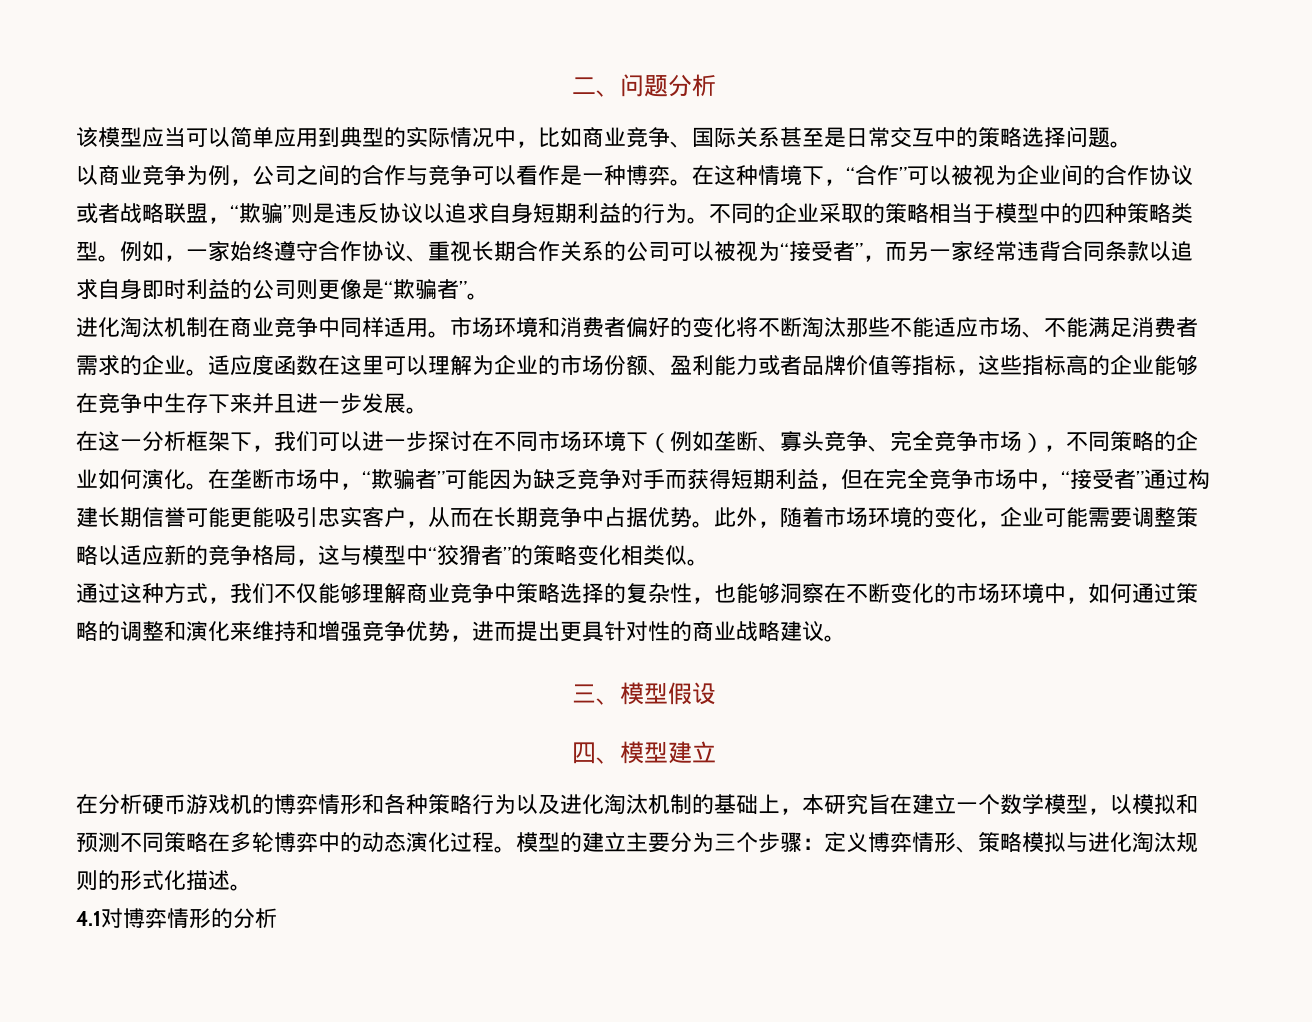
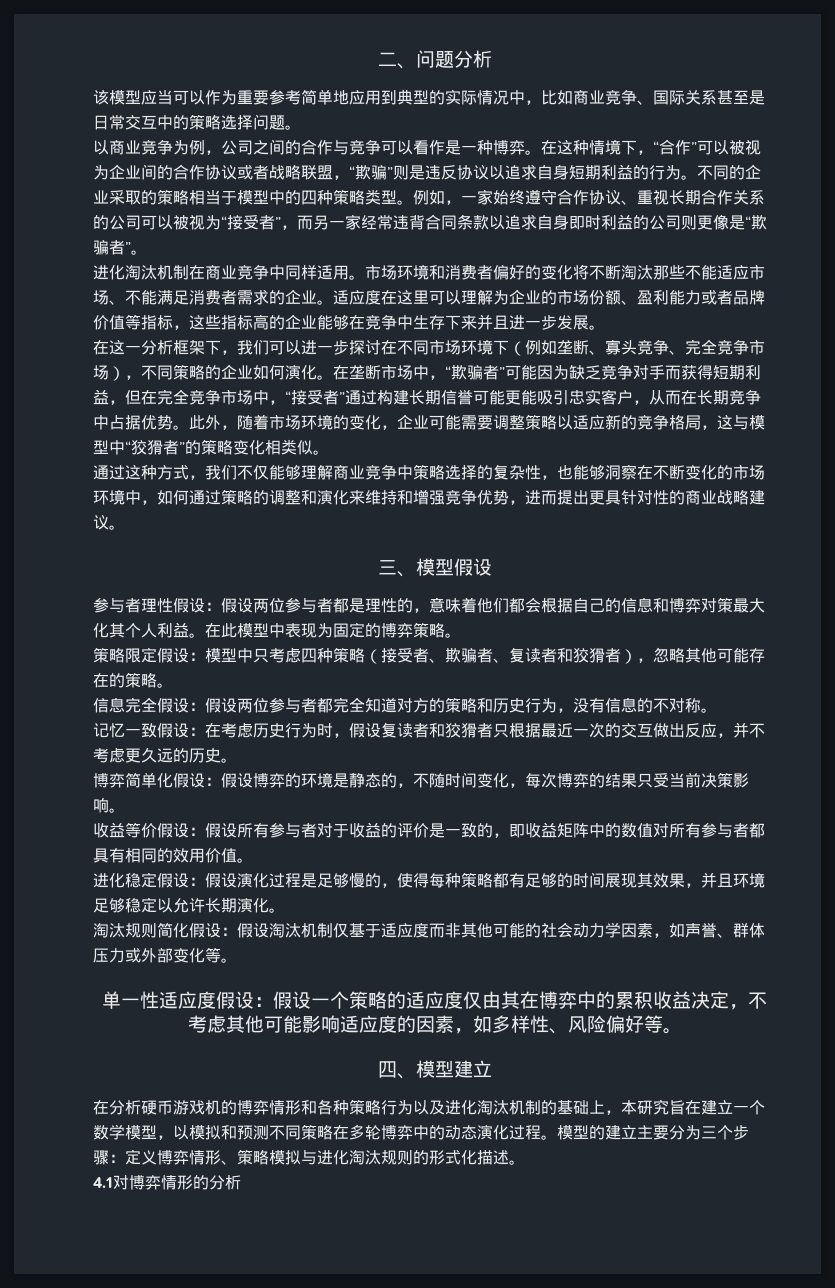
[230,127,274,148] 简单 -> [205,89,349,105] 作为重要参考简单地
[274,355,318,376] 函数 -> (381, 297) none
(716, 693) none -> [93,597,765,613] [93,622,461,638] [93,647,765,664] [93,672,173,688] [93,697,717,713] [93,722,765,738] [93,747,237,763] [93,772,749,788] [93,797,125,813] [93,822,765,838] [93,848,253,863] [93,872,765,888] [93,897,285,913] [93,922,765,938] [93,947,237,963] [102,991,767,1010] [187,1015,682,1034] // 参与者理性假设：假设两位参与者都是理性的，意味着他们都会根据自己的信息和博弈对策最大化其个人利益。在此模型中表现为固定的博弈策略。 // 策略限定假设：模型中只考虑四种策略（接受者、欺骗者、复读者和狡猾者），忽略其他可能存在的策略。 // 信息完全假设：假设两位参与者都完全知道对方的策略和历史行为，没有信息的不对称。 // 记忆一致假设：在考虑历史行为时，假设复读者和狡猾者只根据最近一次的交互做出反应，并不考虑更久远的历史。 // 博弈简单化假设：假设博弈的环境是静态的，不随时间变化，每次博弈的结果只受当前决策影响。 // 收益等价假设：假设所有参与者对于收益的评价是一致的，即收益矩阵中的数值对所有参与者都具有相同的效用价值。 // 进化稳定假设：假设演化过程是足够慢的，使得每种策略都有足够的时间展现其效果，并且环境足够稳定以允许长期演化。 // 淘汰规则简化假设：假设淘汰机制仅基于适应度而非其他可能的社会动力学因素，如声誉、群体压力或外部变化等。 // 单一性适应度假设：假设一个策略的适应度仅由其在博弈中的累积收益决定，不考虑其他可能影响适应度的因素，如多样性、风险偏好等。

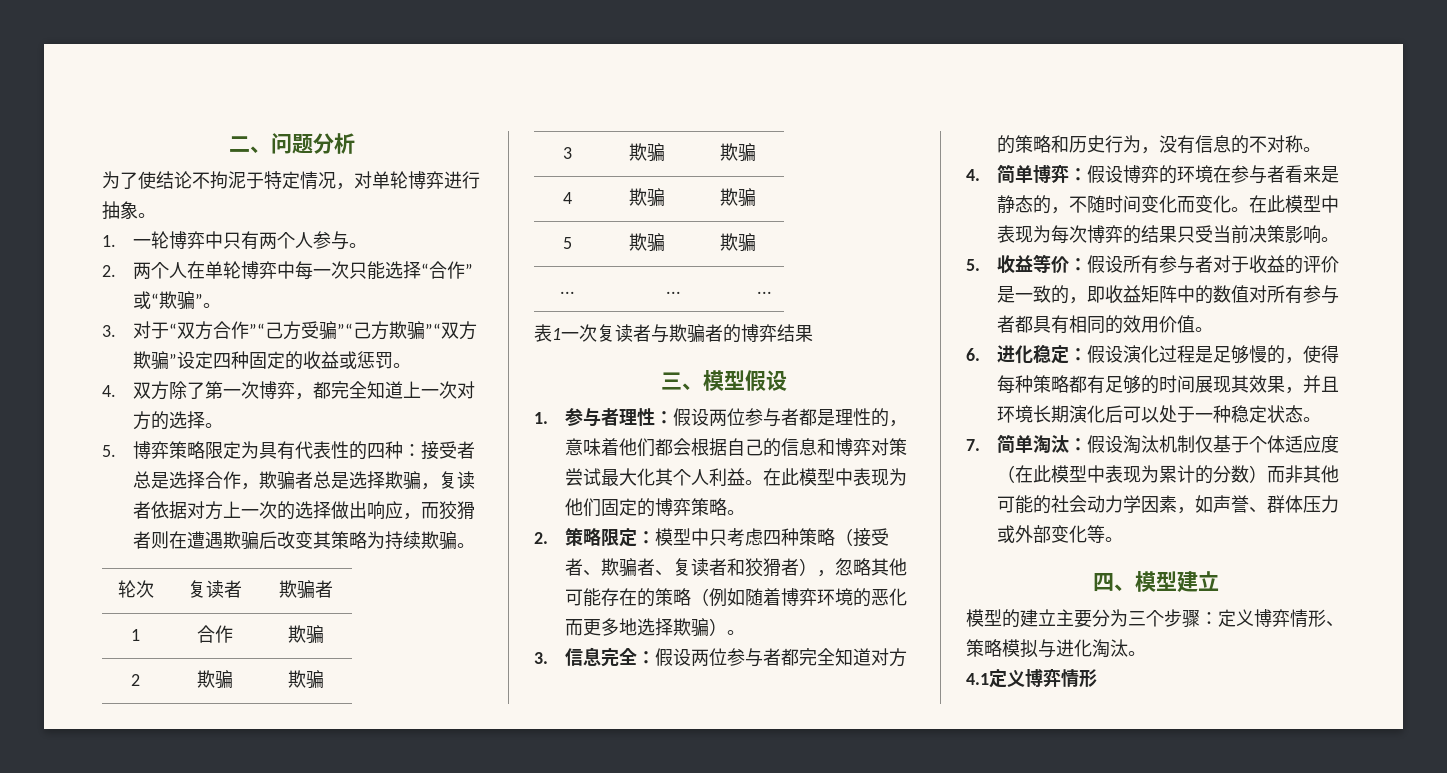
[93,89,765,105] [93,114,301,130] [93,139,761,155] [93,164,761,180] [93,189,765,205] [93,214,767,230] [93,240,147,255] [93,264,765,280] [93,289,765,305] [93,314,605,330] [93,339,765,356] [93,364,761,381] [93,389,761,405] [93,414,765,430] [93,439,329,455] [93,464,765,480] [93,489,765,505] [93,515,125,530] 该模型应当可以作为重要参考简单地应用到典型的实际情况中，比如商业竞争、国际关系甚至是日常交互中的策略选择问题。 // 以商业竞争为例，公司之间的合作与竞争可以看作是一种博弈。在这种情境下，“合作”可以被视为企业间的合作协议或者战略联盟，“欺骗”则是违反协议以追求自身短期利益的行为。不同的企业采取的策略相当于模型中的四种策略类型。例如，一家始终遵守合作协议、重视长期合作关系的公司可以被视为“接受者”，而另一家经常违背合同条款以追求自身即时利益的公司则更像是“欺骗者”。 // 进化淘汰机制在商业竞争中同样适用。市场环境和消费者偏好的变化将不断淘汰那些不能适应市场、不能满足消费者需求的企业。适应度在这里可以理解为企业的市场份额、盈利能力或者品牌价值等指标，这些指标高的企业能够在竞争中生存下来并且进一步发展。 // 在这一分析框架下，我们可以进一步探讨在不同市场环境下（例如垄断、寡头竞争、完全竞争市场），不同策略的企业如何演化。在垄断市场中，“欺骗者”可能因为缺乏竞争对手而获得短期利益，但在完全竞争市场中，“接受者”通过构建长期信誉可能更能吸引忠实客户，从而在长期竞争中占据优势。此外，随着市场环境的变化，企业可能需要调整策略以适应新的竞争格局，这与模型中“狡猾者”的策略变化相类似。 // 通过这种方式，我们不仅能够理解商业竞争中策略选择的复杂性，也能够洞察在不断变化的市场环境中，如何通过策略的调整和演化来维持和增强竞争优势，进而提出更具针对性的商业战略建议。 -> [102,171,480,190] [102,201,156,219] [102,231,367,250] [102,261,473,280] [132,291,221,310] [102,321,477,340] [132,351,411,370] [102,381,475,400] [132,411,223,430] [102,441,475,460] [132,471,475,490] [132,501,475,520] [132,531,475,550] [117,580,154,598] [187,580,242,598] [279,580,333,599] [131,629,140,641] [196,625,233,643] [288,625,324,644] [131,674,140,686] [196,670,233,689] [288,670,324,689] [563,147,572,159] [628,143,665,162] [720,143,756,162] [563,192,572,204] [628,188,665,207] [720,188,756,207] [563,237,572,249] [628,233,665,252] [720,233,756,252] [560,291,575,294] [666,291,682,294] [757,291,773,294] [534,324,813,343] 为了使结论不拘泥于特定情况，对单轮博弈进行抽象。 // 1.一轮博弈中只有两个人参与。 // 2.两个人在单轮博弈中每一次只能选择“合作”或“欺骗”。 // 3.对于“双方合作”“己方受骗”“己方欺骗”“双方欺骗”设定四种固定的收益或惩罚。 // 4.双方除了第一次博弈，都完全知道上一次对方的选择。 // 5.博弈策略限定为具有代表性的四种：接受者总是选择合作，欺骗者总是选择欺骗，复读者依据对方上一次的选择做出响应，而狡猾者则在遭遇欺骗后改变其策略为持续欺骗。 // 轮次 | 复读者 | 欺骗者 // 1 | 合作 | 欺骗 // 2 | 欺骗 | 欺骗 // 3 | 欺骗 | 欺骗 // 4 | 欺骗 | 欺骗 // 5 | 欺骗 | 欺骗 // ... | ... | ... // 表1一次复读者与欺骗者的博弈结果
(492, 567) none -> [534,412,548,424] 1.
[173,598,205,613] 假设 -> (655, 417) none
(733, 605) none -> [564,468,601,486] 尝试
(333, 630) none -> [564,498,601,517] 他们
[93,647,189,663] 策略限定假设 -> [534,528,637,547] 2.策略限定
[157,683,173,688] 。 // -> [690,588,907,607] [564,618,745,637] [534,652,548,664] （例如随着博弈环境的恶化而更多地选择欺骗）。 // 3.
[157,698,189,713] 假设 -> (637, 656) none
[93,722,765,738] [93,747,237,763] [93,772,205,788] 记忆一致假设：在考虑历史行为时，假设复读者和狡猾者只根据最近一次的交互做出反应，并不考虑更久远的历史。 // 博弈简单化假设 -> [966,164,1069,183] 4.简单博弈
(333, 780) none -> [1212,165,1321,184] 在参与者看来
[509,783,525,788] ， -> [1176,195,1339,213] [996,225,1051,243] 而变化。在此模型中表现为
(125, 810) none -> [966,259,980,271] 5.
[157,823,189,838] 假设 -> (1069, 264) none
(253, 860) none -> [966,348,980,361] 6.
[157,873,189,888] 假设 -> (1069, 354) none
[93,897,285,913] [93,922,221,938] 足够稳定以允许长期演化。 // 淘汰规则简化假设 -> [1032,405,1321,423] [966,434,1069,453] 长期演化后可以处于一种稳定状态。 // 7.简单淘汰
[381,923,429,938] 适应度 -> [1248,435,1339,453] [996,465,1267,484] 个体适应度（在此模型中表现为累计的分数）
[102,991,767,1010] [187,1015,682,1034] [377,1060,492,1079] [93,1099,765,1115] [93,1124,557,1140] 单一性适应度假设：假设一个策略的适应度仅由其在博弈中的累积收益决定，不考虑其他可能影响适应度的因素，如多样性、风险偏好等。 // 四、模型建立 // 在分析硬币游戏机的博弈情形和各种策略行为以及进化淘汰机制的基础上，本研究旨在建立一个数学模型，以模拟和预测不同策略在多轮博弈中的动态演化过程。 -> [1092,571,1219,592] 四、模型建立 //
[381,1150,509,1165] 规则的形式化描述 -> (1128, 648) none
[113,1175,241,1190] 对博弈情形的分析 -> [989,669,1097,688] 定义博弈情形

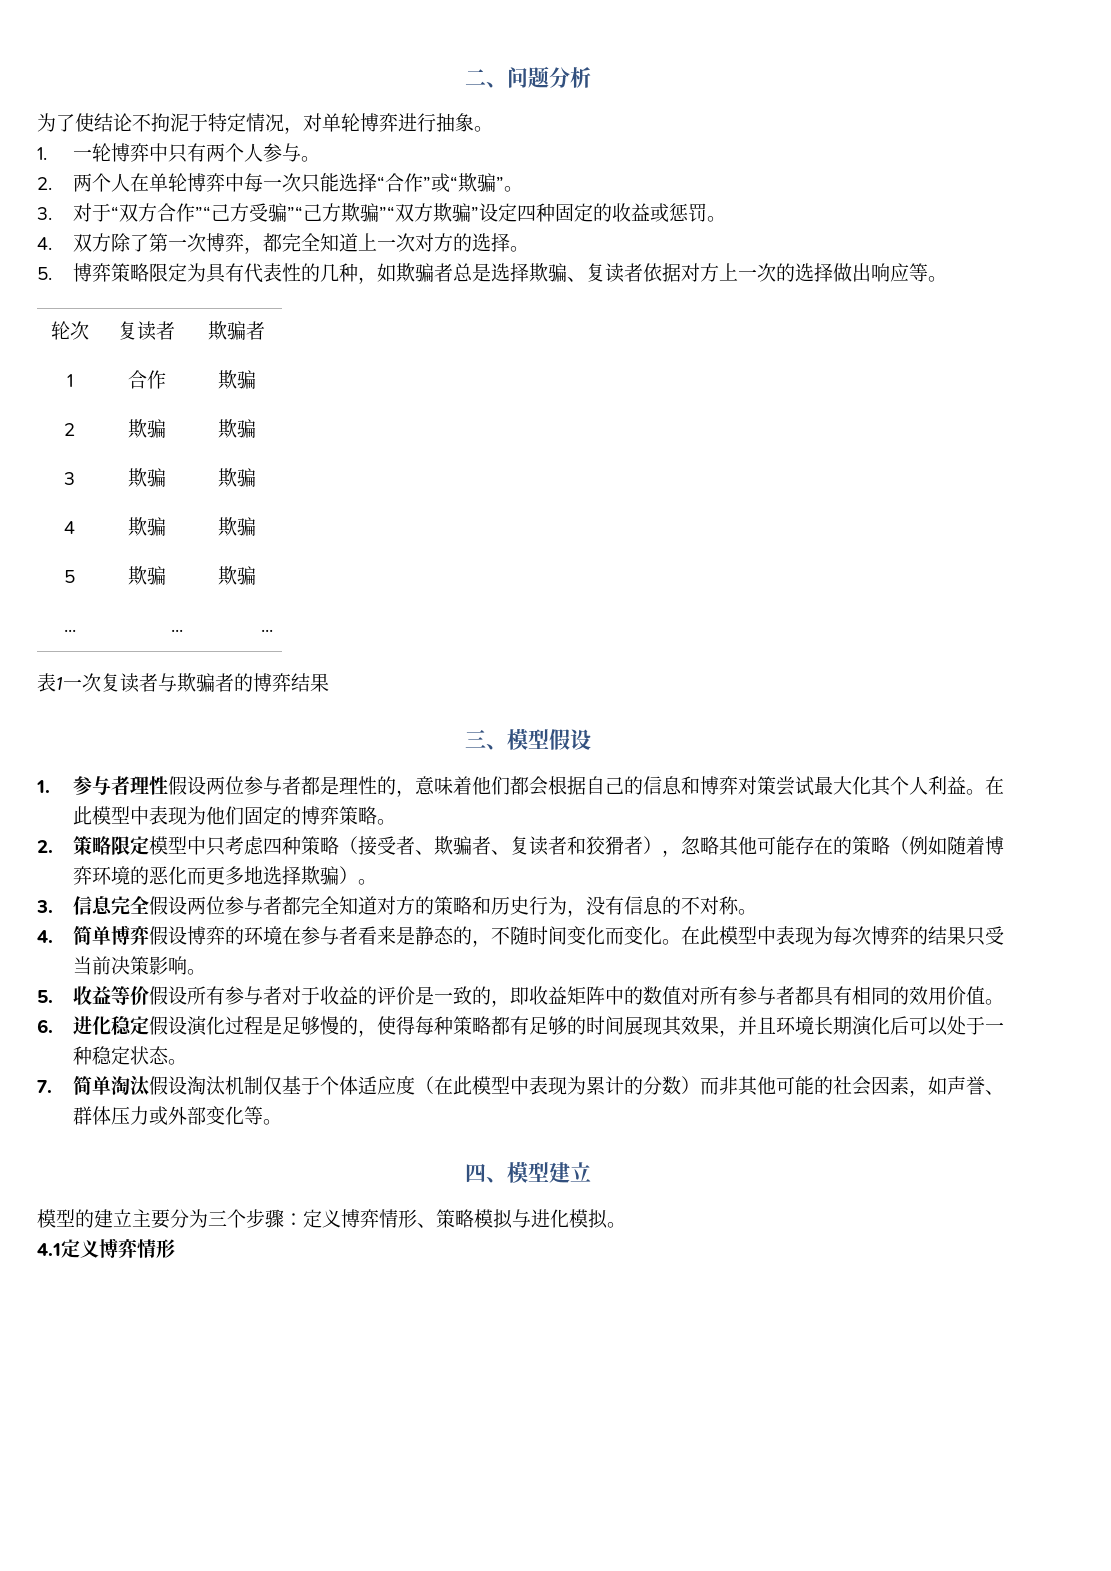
[366,441,475,460] [132,471,259,490] 四种：接受者总是选择合作， -> [319,263,396,284] 几种，如
[420,483,439,490] ， -> [566,277,586,282] 、
[402,501,475,520] [132,531,457,550] ，而狡猾者则在遭遇欺骗后改变其策略为持续欺骗 -> [908,263,928,282] 等
[654,411,673,424] ： -> (168, 785) none
[636,531,655,544] ： -> (149, 845) none
[636,651,655,664] ： -> (149, 905) none
[1068,168,1087,181] ： -> (150, 935) none
[1068,258,1087,271] ： -> (149, 995) none
[1068,348,1087,361] ： -> (149, 1025) none
[1068,438,1087,451] ： -> (149, 1085) none
[1086,495,1141,513] 动力学 -> (871, 1086) none
[1092,639,1128,658] 淘汰 -> [569,1209,608,1229] 模拟

